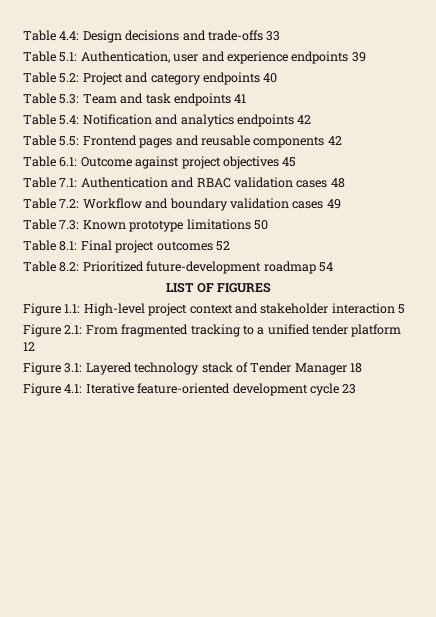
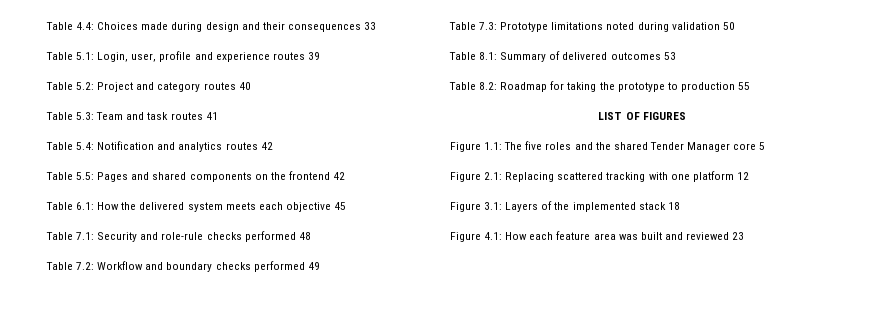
[82,30,263,43] Design decisions and trade-offs -> [97,22,361,32] Choices made during design and their consequences
[80,51,199,63] Authentication, user -> [97,51,192,62] Login, user, profile
[291,51,349,64] endpoints -> [272,52,305,60] routes
[202,72,260,85] endpoints -> [203,82,236,90] routes
[173,93,231,106] endpoints -> [170,112,203,120] routes
[236,114,294,127] endpoints -> [225,142,258,150] routes
[82,135,342,148] [23,156,297,169] [23,177,328,188] Frontend pages and reusable components 42 // Table 6.1: Outcome against project objectives 45 // Table 7.1: Authentication and RBAC validation cases -> [97,171,345,182] [46,202,346,212] [46,231,296,242] Pages and shared components on the frontend 42 // Table 6.1: How the delivered system meets each objective 45 // Table 7.1: Security and role-rule checks performed
[229,198,324,209] validation cases -> [215,261,305,272] checks performed
[82,219,268,232] [23,240,230,253] [23,261,333,274] Known prototype limitations 50 // Table 8.1: Final project outcomes 52 // Table 8.2: Prioritized future-development roadmap 54 -> [500,22,735,32] [449,51,676,62] [449,81,750,92] Prototype limitations noted during validation 50 // Table 8.1: Summary of delivered outcomes 53 // Table 8.2: Roadmap for taking the prototype to production 55
[83,303,405,316] [23,324,402,337] [23,342,35,351] [23,362,362,375] [23,383,339,396] High-level project context and stakeholder interaction 5 // Figure 2.1: From fragmented tracking to a unified tender platform 12 // Figure 3.1: Layered technology stack of Tender Manager 18 // Figure 4.1: Iterative feature-oriented development cycle -> [504,141,766,152] [450,171,749,182] [450,201,680,212] [450,231,729,242] The five roles and the shared Tender Manager core 5 // Figure 2.1: Replacing scattered tracking with one platform 12 // Figure 3.1: Layers of the implemented stack 18 // Figure 4.1: How each feature area was built and reviewed

